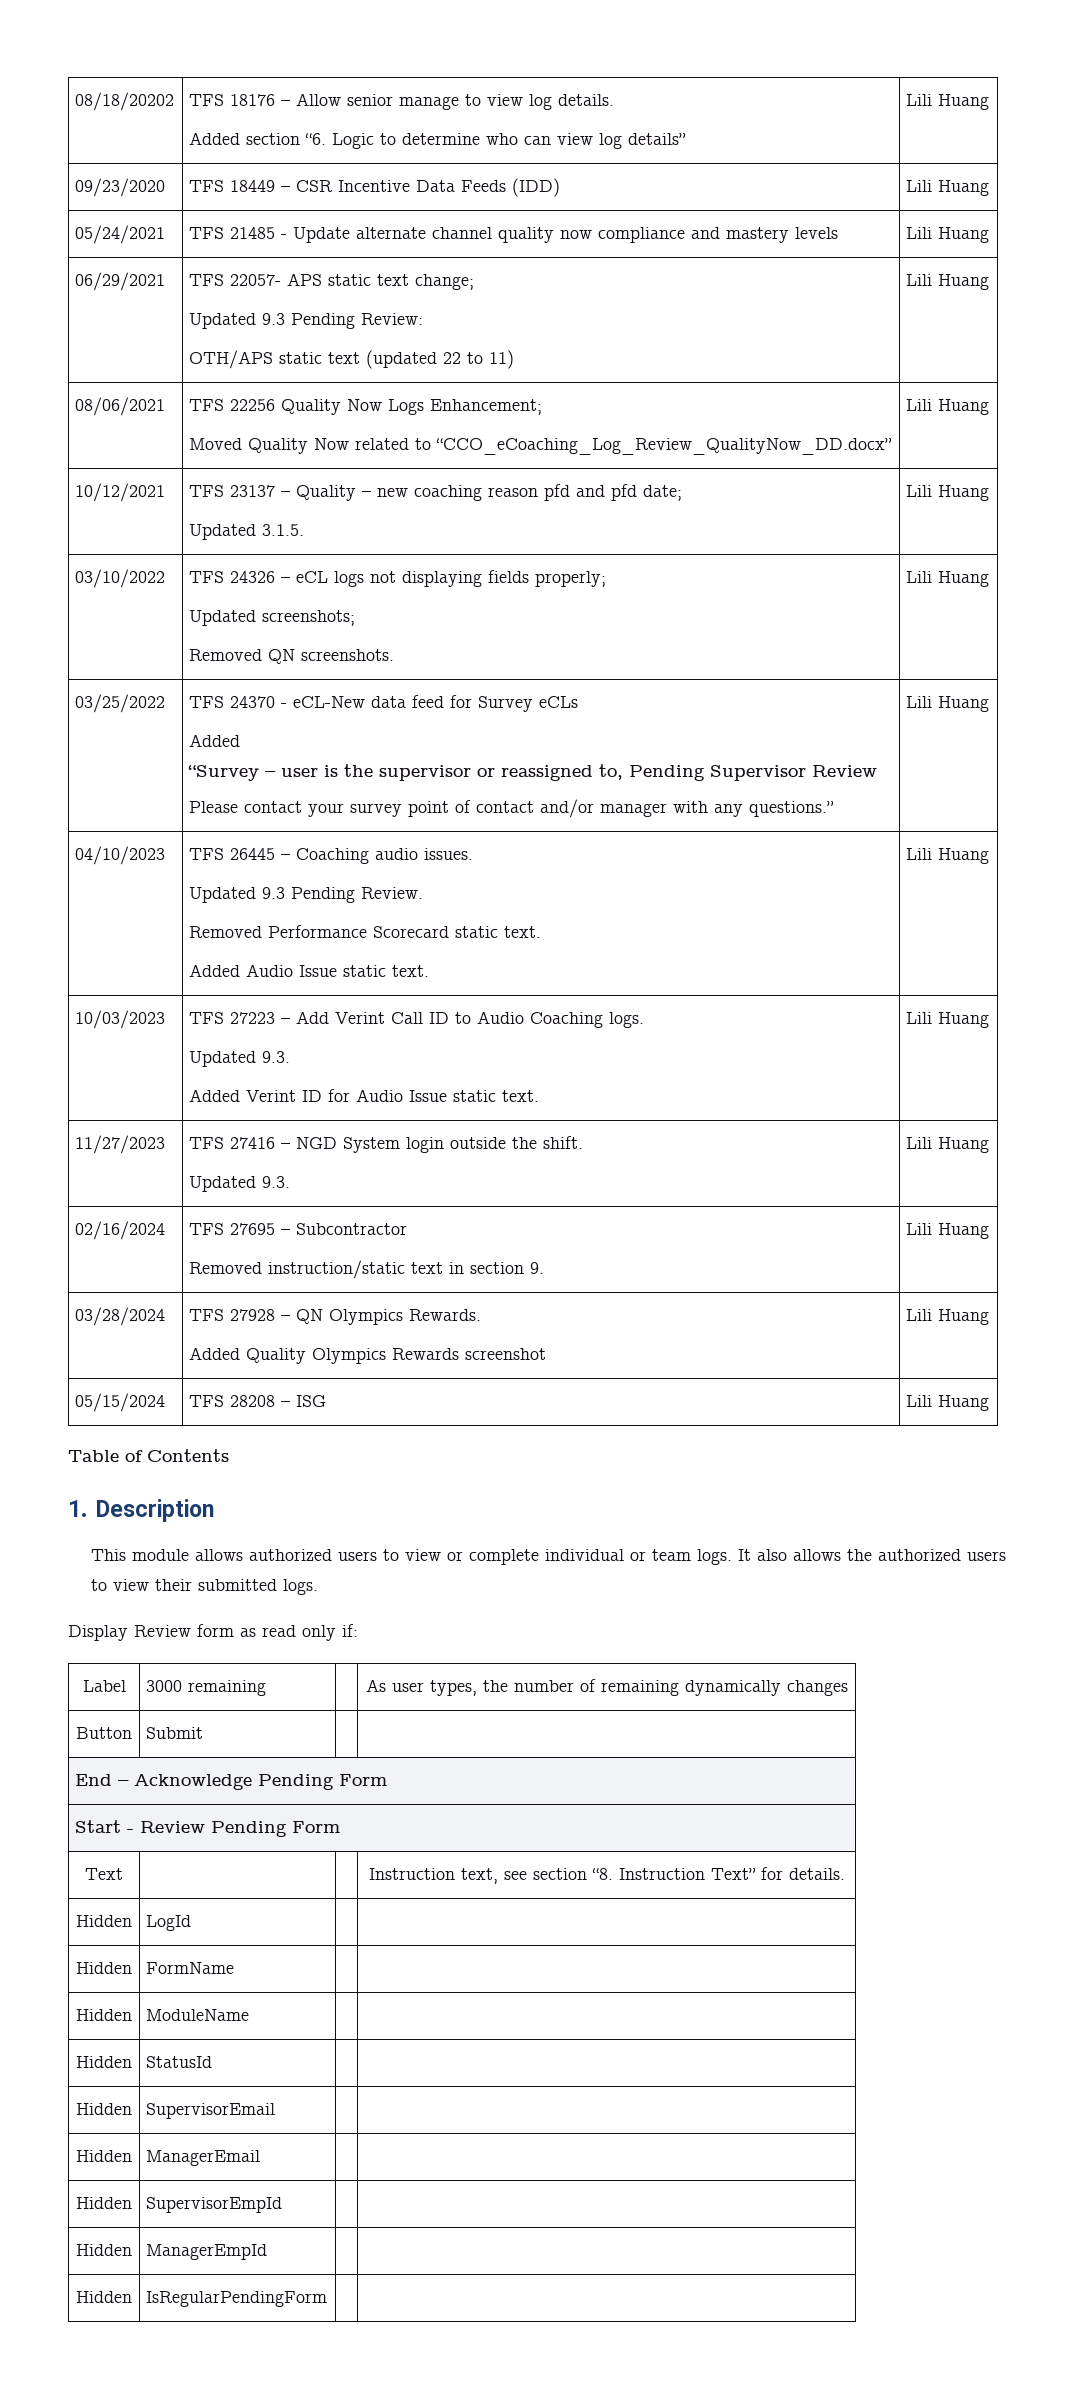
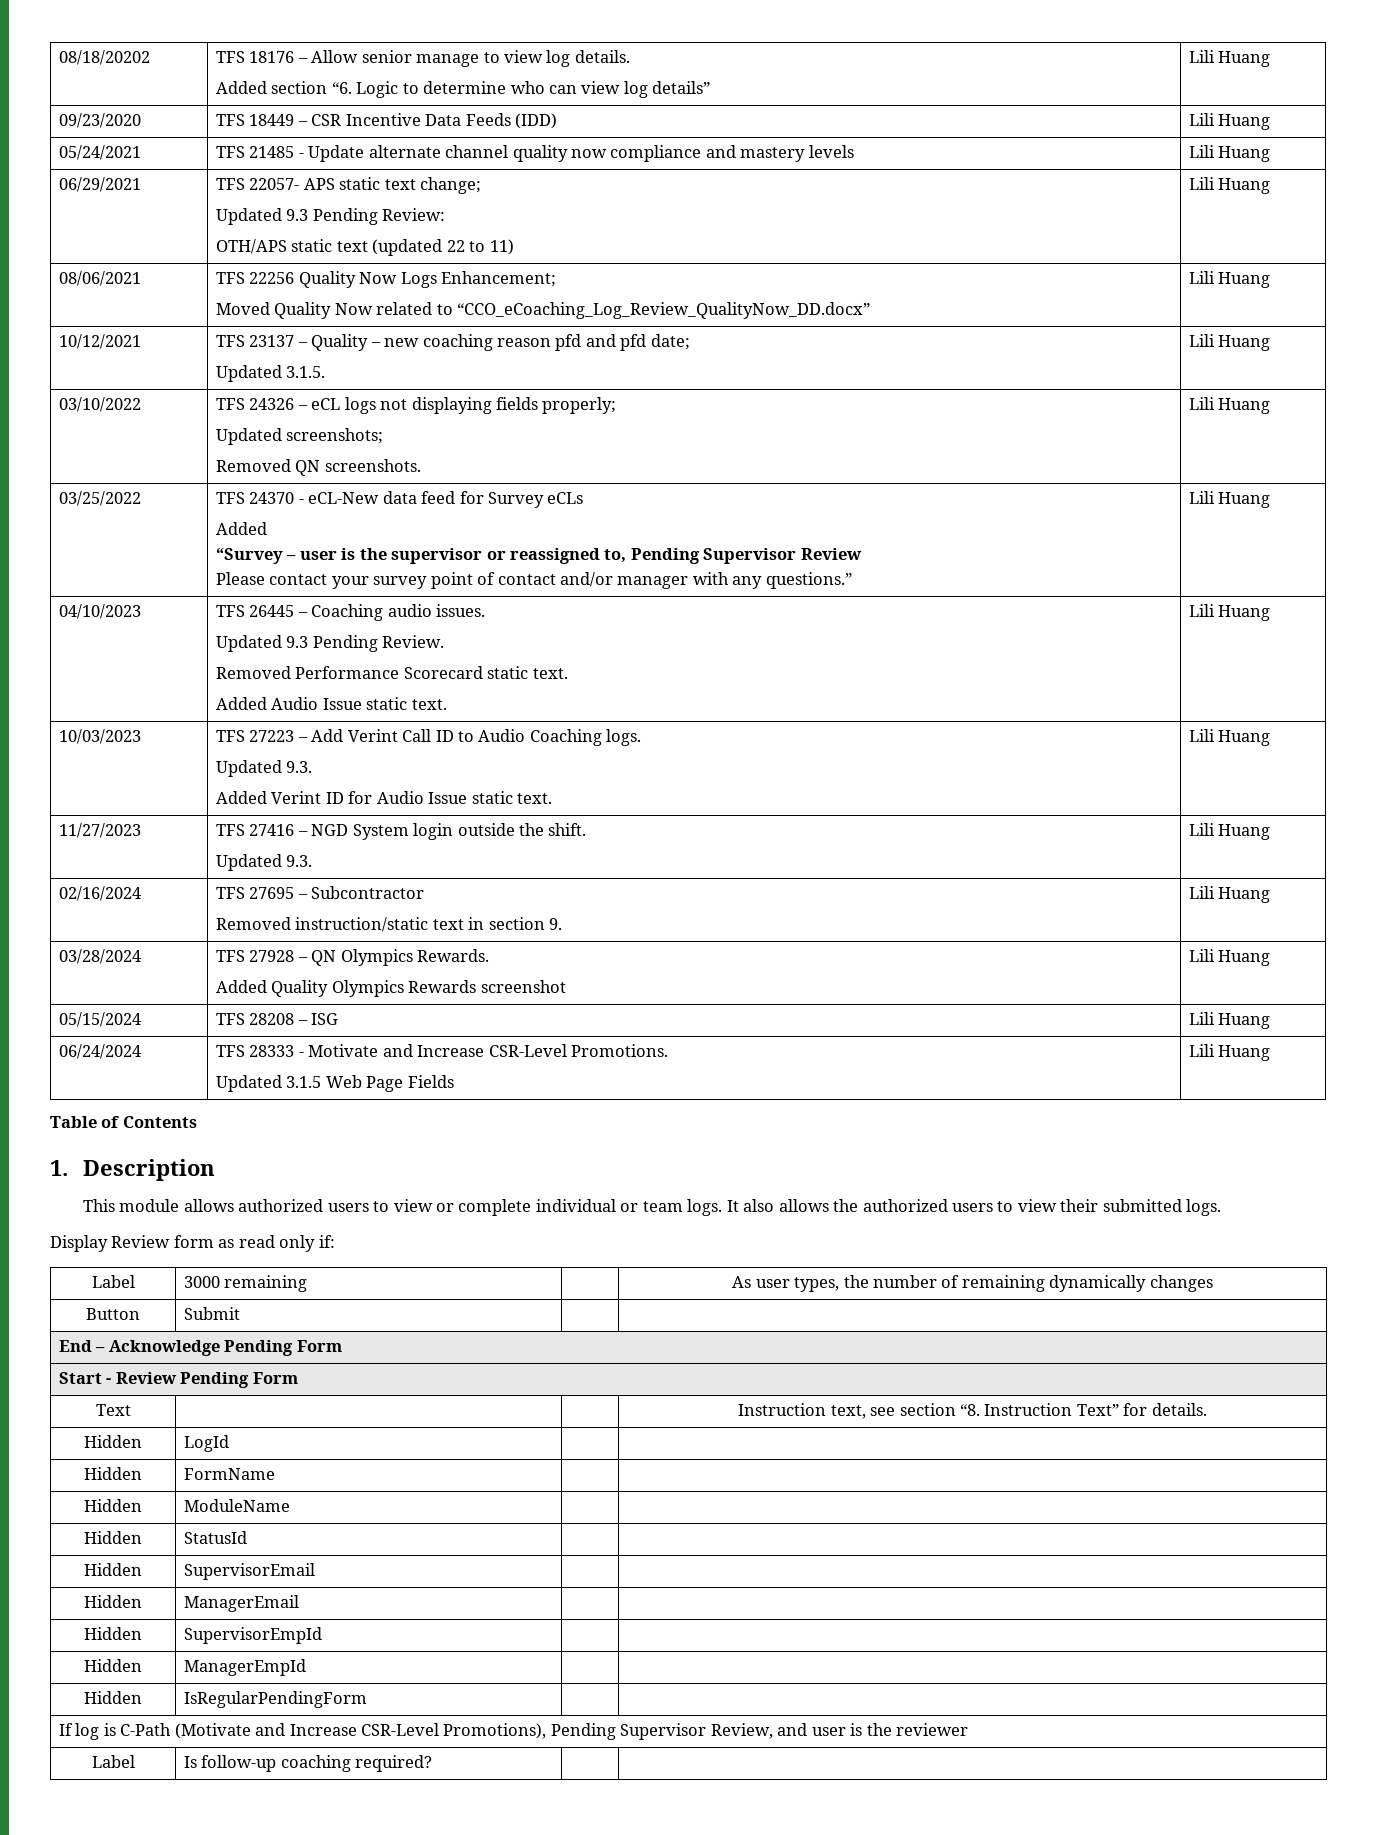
(990, 1403) none -> [58,1044,141,1059] [215,1044,668,1057] [215,1075,454,1092] [1188,1044,1271,1061] // 06/24/2024 | TFS 28333 - Motivate and Increase CSR-Level Promotions. // Updated 3.1.5 Web Page Fields | Lili Huang
(328, 2299) none -> [58,1723,969,1740] [91,1755,135,1768] [183,1755,433,1772] // If log is C-Path (Motivate and Increase CSR-Level Promotions), Pending Supervisor Review, and user is the reviewer // Label | Is follow-up coaching required? | |

